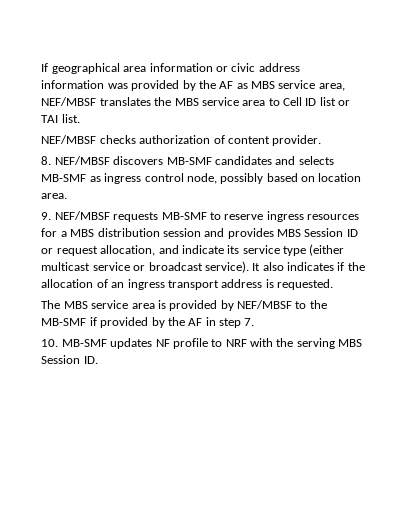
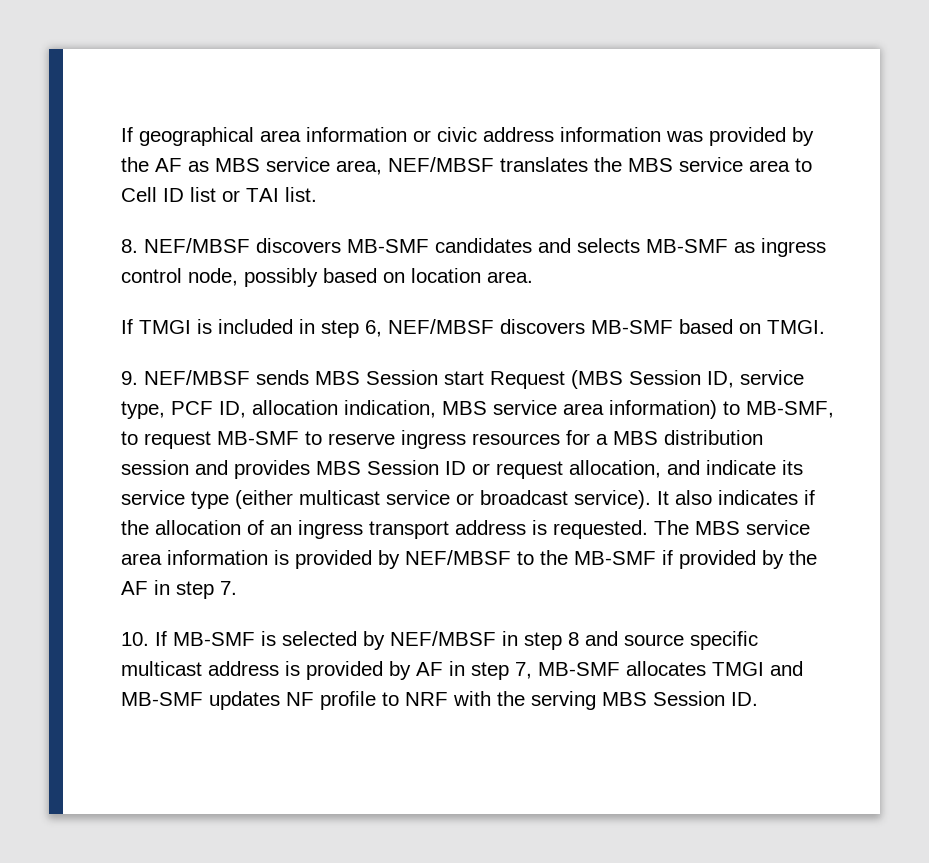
[41,135,322,146] // NEF/MBSF checks authorization of content provider. -> (318, 194) none
[41,211,159,222] 9. NEF/MBSF requests -> [121,319,826,338] [121,370,805,389] [121,400,835,419] [121,431,212,449] If TMGI is included in step 6, NEF/MBSF discovers MB-SMF based on TMGI. // 9. NEF/MBSF sends MBS Session start Request (MBS Session ID, service type, PCF ID, allocation indication, MBS service area information) to MB-SMF, to request
(334, 284) // -> (649, 529) none
(155, 306) none -> [167,550,269,565] information
(59, 343) none -> [155,631,759,650] [121,661,804,680] If MB-SMF is selected by NEF/MBSF in step 8 and source specific multicast address is provided by AF in step 7, MB-SMF allocates TMGI and

